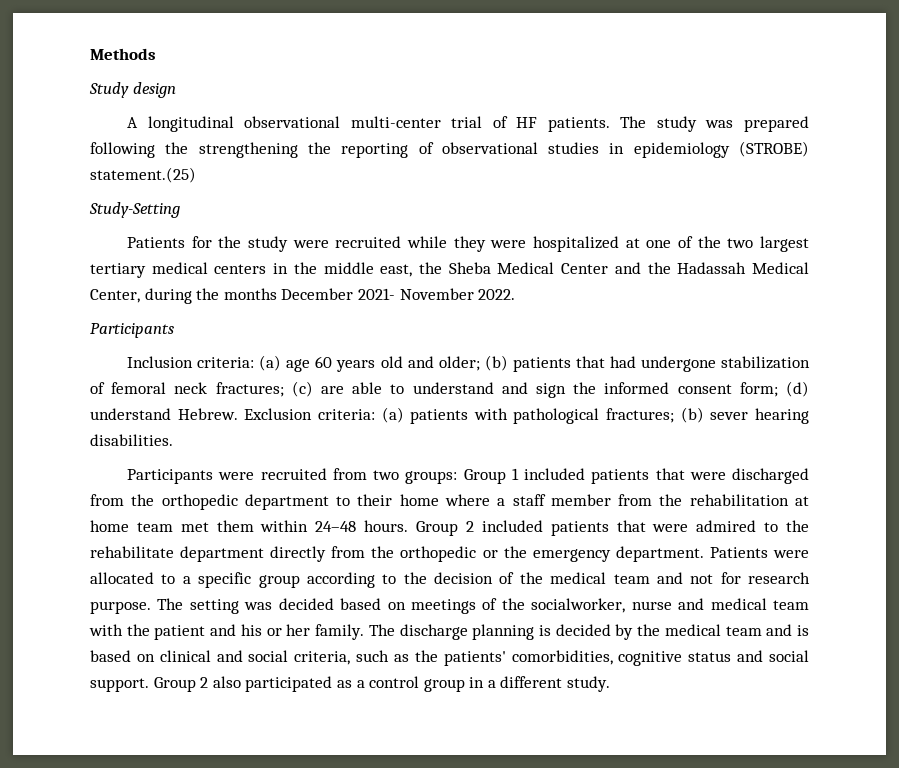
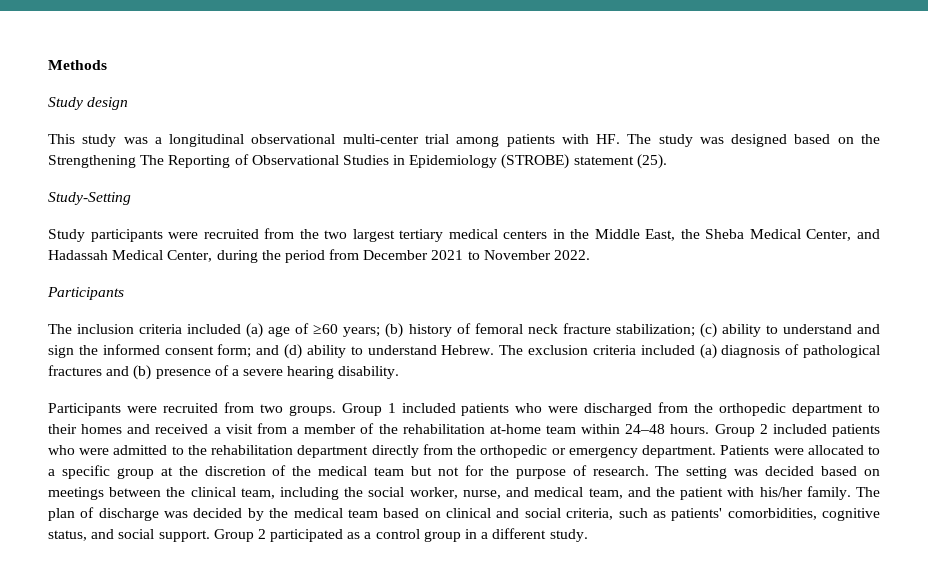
[127,116,809,132] [90,141,809,158] [90,167,196,183] [89,202,180,218] [127,236,694,252] A longitudinal observational multi-center trial of HF patients. The study was prepared following the strengthening the reporting of observational studies in epidemiology (STROBE) statement.(25) // Study-Setting // Patients for the study were recruited while they were hospitalized at one of -> [48,134,881,147] [48,154,667,169] [48,192,131,205] [48,228,295,242] This study was a longitudinal observational multi-center trial among patients with HF. The study was designed based on the Strengthening The Reporting of Observational Studies in Epidemiology (STROBE) statement (25). // Study-Setting // Study participants were recruited from
[323,262,413,277] middle east, -> [594,229,676,241] Middle East,
[561,262,671,274] Center and the -> [806,229,880,241] Center, and
[223,288,516,300] [90,323,174,338] [127,355,810,372] [90,381,383,397] months December 2021- November 2022. // Participants // Inclusion criteria: (a) age 60 years old and older; (b) patients that had undergone stabilization of femoral neck fractures; (c) are able -> [284,249,591,263] [47,287,124,300] [48,323,761,338] period from December 2021 to November 2022. // Participants // The inclusion criteria included (a) age of ≥60 years; (b) history of femoral neck fracture stabilization; (c) ability
[786,381,810,397] [90,407,809,424] [90,434,173,446] (d) understand Hebrew. Exclusion criteria: (a) patients with pathological fractures; (b) sever hearing disabilities. -> [256,344,881,359] [48,365,400,380] and (d) ability to understand Hebrew. The exclusion criteria included (a) diagnosis of pathological fractures and (b) presence of a severe hearing disability.
[405,471,458,484] groups: -> [288,405,336,416] groups.
[655,468,685,480] that -> [515,403,543,413] who
[399,494,810,506] [90,520,254,532] home where a staff member from the rehabilitation at home team met them -> [81,423,576,434] homes and received a visit from a member of the rehabilitation at-home team
[616,520,810,532] [90,546,174,558] that were admired to the rehabilitate -> [48,445,294,455] who were admitted to the rehabilitation
[503,546,527,558] the -> (566, 451) none
[306,572,493,588] according to the decision -> [160,466,266,476] at the discretion
[656,572,683,584] and -> [411,466,433,476] but
[748,572,810,584] [90,601,151,614] research purpose. -> [489,465,649,479] the purpose of research.
[482,598,810,613] [89,624,551,640] of the socialworker, nurse and medical team with the patient and his or her family. The discharge planning is -> [109,486,881,500] [48,507,189,521] between the clinical team, including the social worker, nurse, and medical team, and the patient with his/her family. The plan of discharge was
[766,624,809,636] and is -> (378, 513) none
[414,650,438,662] the -> (666, 514) none
[688,652,732,662] status -> [48,530,87,541] status,
[212,676,241,688] also -> (266, 534) none

